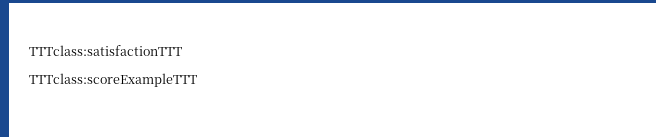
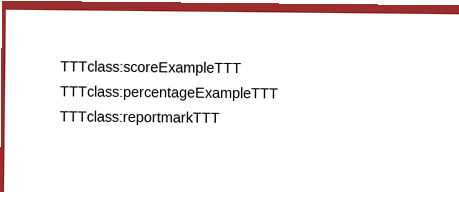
[29,45,182,56] [29,73,197,87] TTTclass:satisfactionTTT // TTTclass:scoreExampleTTT -> [60,60,242,77] [59,85,279,102] [59,110,220,126] TTTclass:scoreExampleTTT // TTTclass:percentageExampleTTT // TTTclass:reportmarkTTT

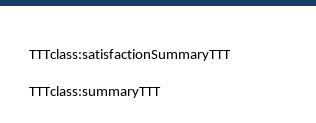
[60,60,242,77] [59,85,279,102] [59,110,220,126] TTTclass:scoreExampleTTT // TTTclass:percentageExampleTTT // TTTclass:reportmarkTTT -> [29,49,231,61] [29,86,161,98] TTTclass:satisfactionSummaryTTT // TTTclass:summaryTTT

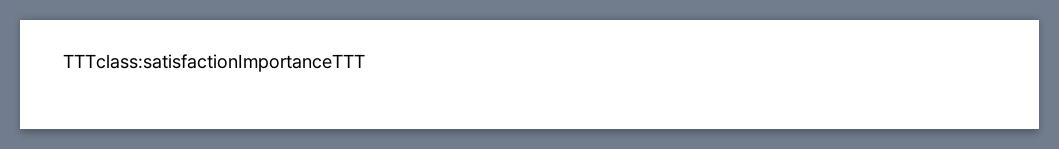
[29,49,231,61] [29,86,161,98] TTTclass:satisfactionSummaryTTT // TTTclass:summaryTTT -> [63,54,365,72] TTTclass:satisfactionImportanceTTT

